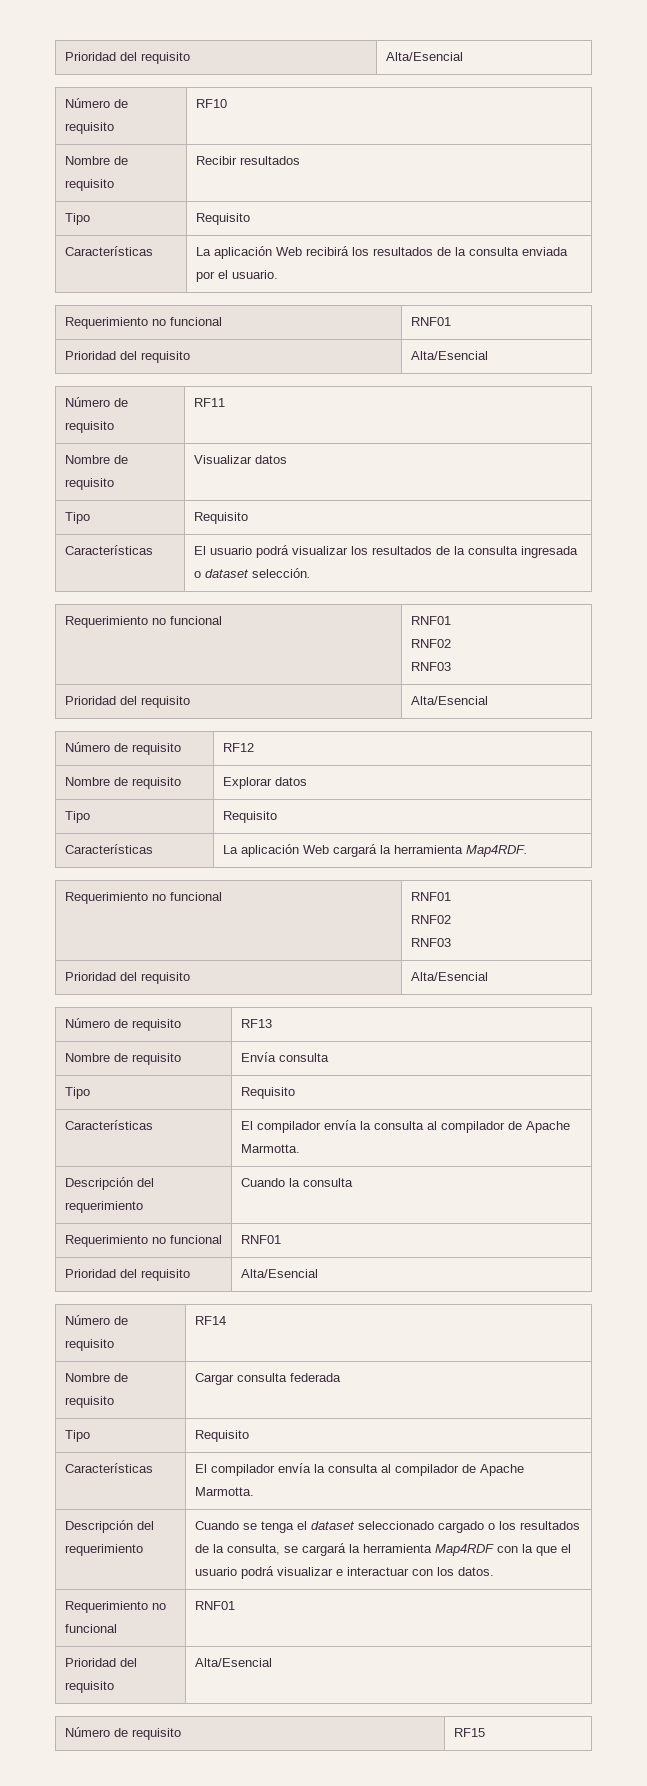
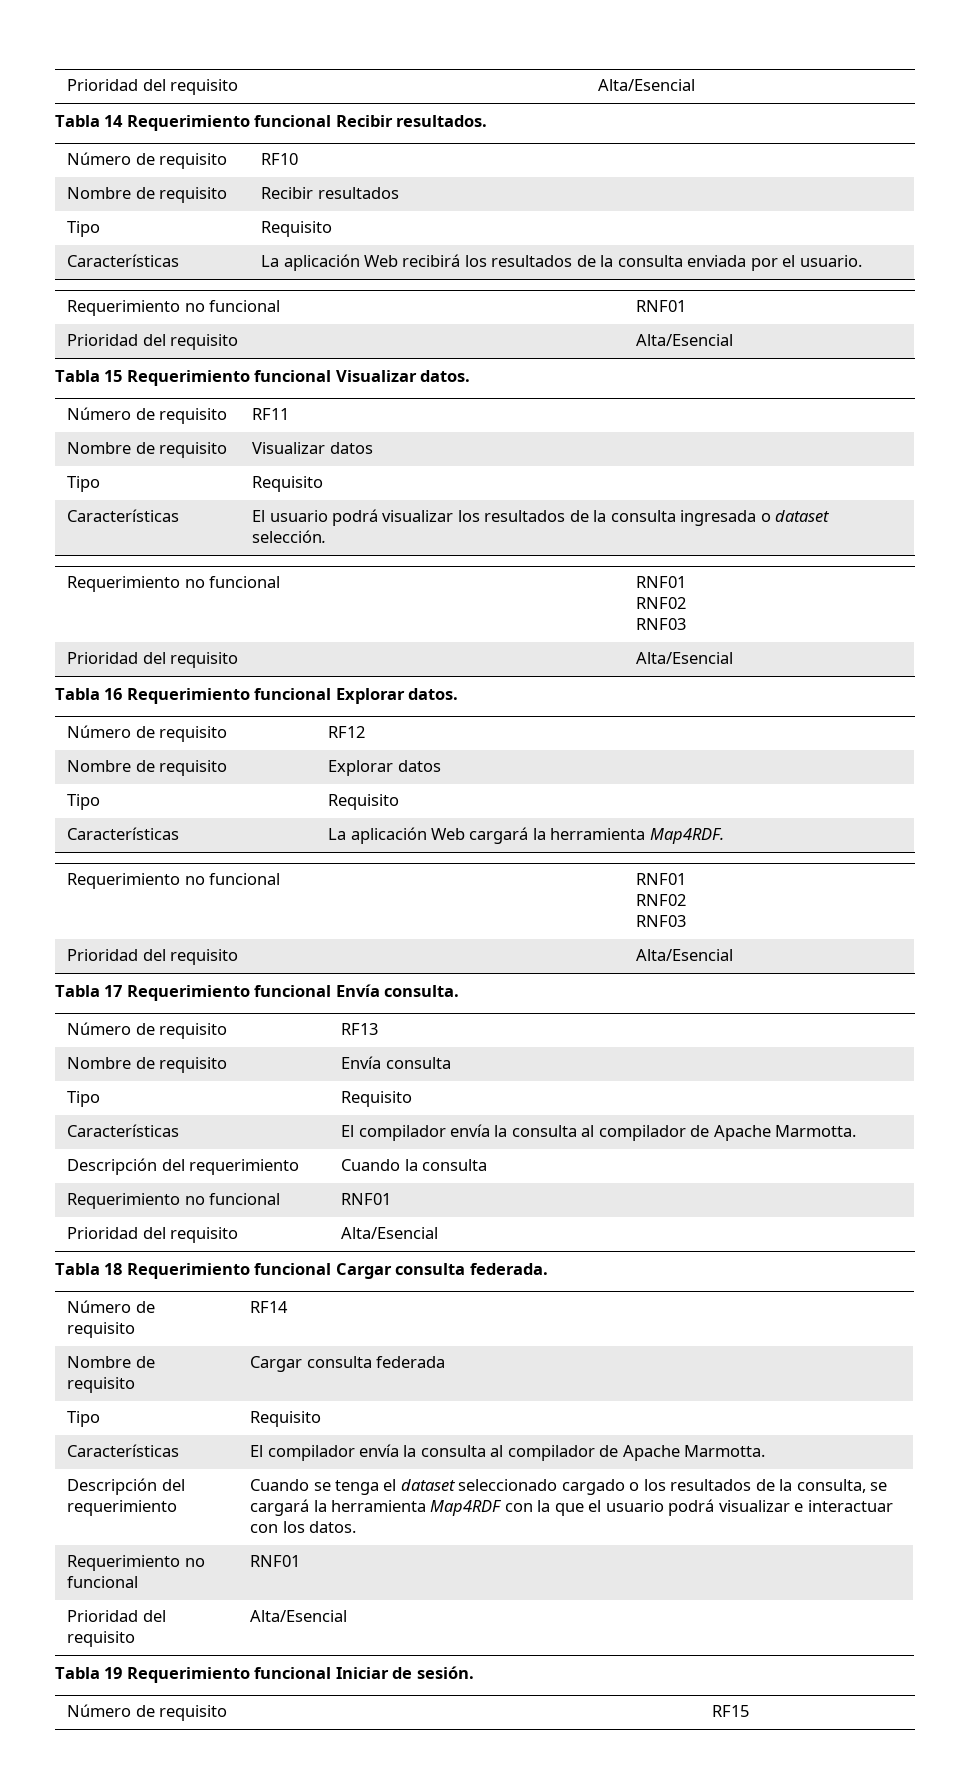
[64,52,190,64] [385,52,463,61] Prioridad del requisito | Alta/Esencial -> [67,79,238,95] [598,79,696,91] [55,115,488,131] Prioridad del requisito | Alta/Esencial // Tabla 14 Requerimiento funcional Recibir resultados.
(488, 355) none -> [55,370,471,386] // Tabla 15 Requerimiento funcional Visualizar datos.
(488, 700) none -> [55,688,459,704] // Tabla 16 Requerimiento funcional Explorar datos.
(488, 976) none -> [55,984,460,1001] // Tabla 17 Requerimiento funcional Envía consulta.
(318, 1273) none -> [55,1263,548,1279] // Tabla 18 Requerimiento funcional Cargar consulta federada.
(272, 1662) none -> [55,1666,474,1683] // Tabla 19 Requerimiento funcional Iniciar de sesión.

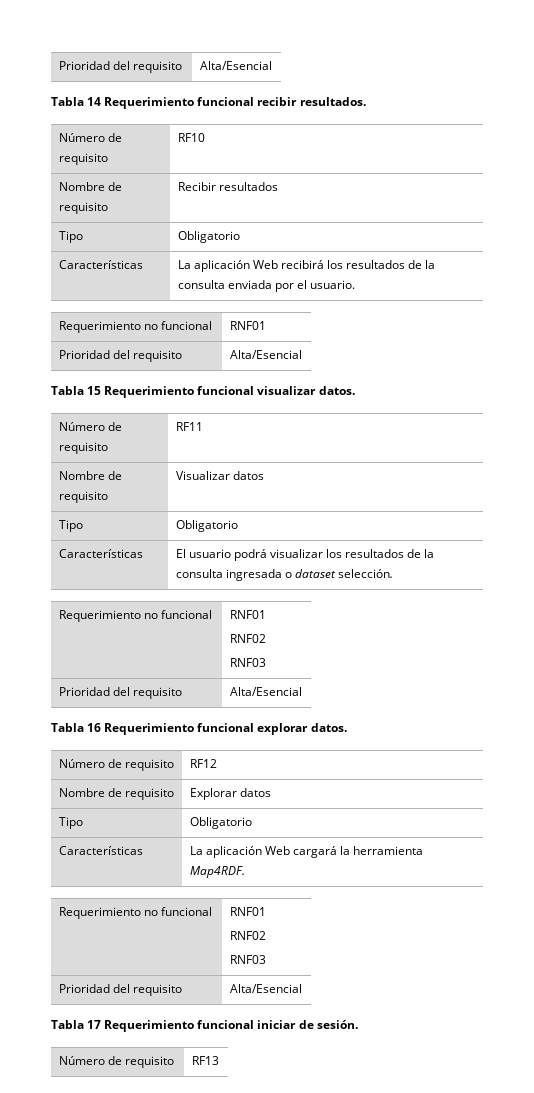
[335,115,393,127] Recibir -> [257,97,298,106] recibir
[261,221,333,237] Requisito -> [177,231,240,243] Obligatorio
[335,370,417,382] Visualizar -> [257,386,317,395] visualizar
[252,476,324,492] Requisito -> [175,520,238,532] Obligatorio
[335,688,405,704] Explorar -> [257,723,309,735] explorar
[328,794,400,810] Requisito -> [189,817,252,829] Obligatorio
[335,984,460,997] [67,1022,227,1039] [341,1023,379,1035] [67,1057,227,1073] [341,1056,451,1069] [67,1091,101,1107] [341,1091,413,1107] [67,1124,180,1137] [341,1124,857,1141] [67,1158,299,1175] [341,1159,487,1171] [67,1193,280,1209] [341,1193,392,1205] [67,1227,238,1243] [341,1227,439,1239] [55,1263,548,1279] [67,1300,155,1313] [67,1322,136,1338] [250,1301,289,1313] [67,1356,155,1368] [67,1377,136,1393] [250,1356,445,1372] [67,1411,101,1427] [250,1411,322,1427] [67,1444,180,1457] [250,1444,766,1461] [67,1478,185,1495] [67,1500,178,1516] [250,1479,887,1495] [250,1499,893,1516] [250,1521,356,1533] [67,1555,205,1571] [67,1576,139,1588] [250,1555,301,1567] [67,1610,166,1622] [67,1631,136,1647] [250,1610,348,1622] [55,1667,389,1683] Envía consulta. // Número de requisito | RF13 // Nombre de requisito | Envía consulta // Tipo | Requisito // Características | El compilador envía la consulta al compilador de Apache Marmotta. // Descripción del requerimiento | Cuando la consulta // Requerimiento no funcional | RNF01 // Prioridad del requisito | Alta/Esencial // Tabla 18 Requerimiento funcional Cargar consulta federada. // Número de requisito | RF14 // Nombre de requisito | Cargar consulta federada // Tipo | Requisito // Características | El compilador envía la consulta al compilador de Apache Marmotta. // Descripción del requerimiento | Cuando se tenga el dataset seleccionado cargado o los resultados de la consulta, se cargará la herramienta Map4RDF con la que el usuario podrá visualizar e interactuar con los datos. // Requerimiento no funcional | RNF01 // Prioridad del requisito | Alta/Esencial // Tabla 19 Requerimiento funcional Iniciar -> [257,1020,297,1029] iniciar
[712,1705,750,1717] RF15 -> [191,1056,219,1065] RF13

